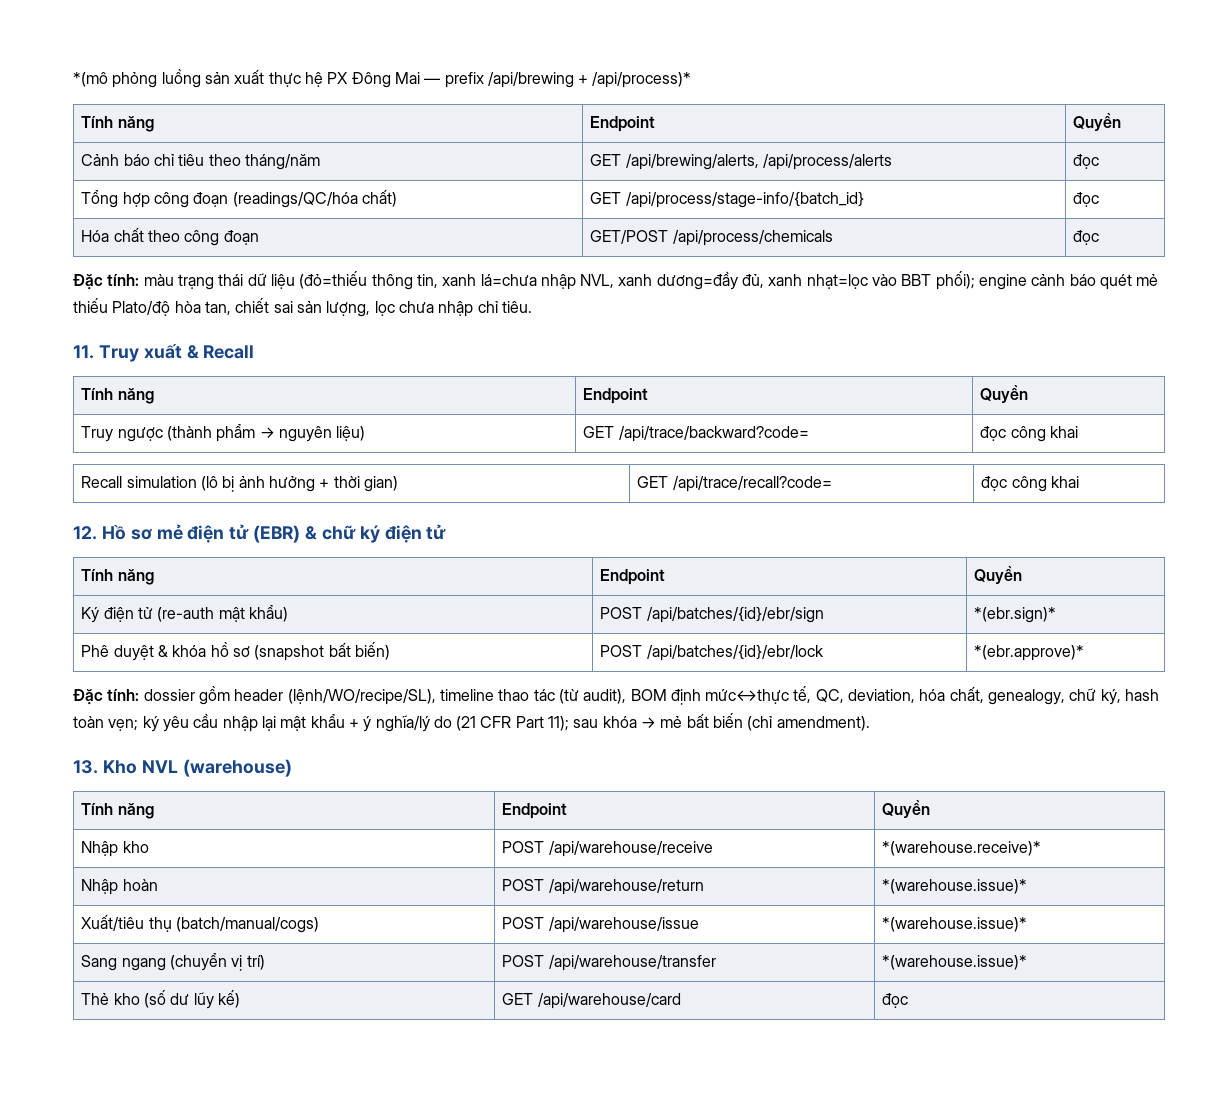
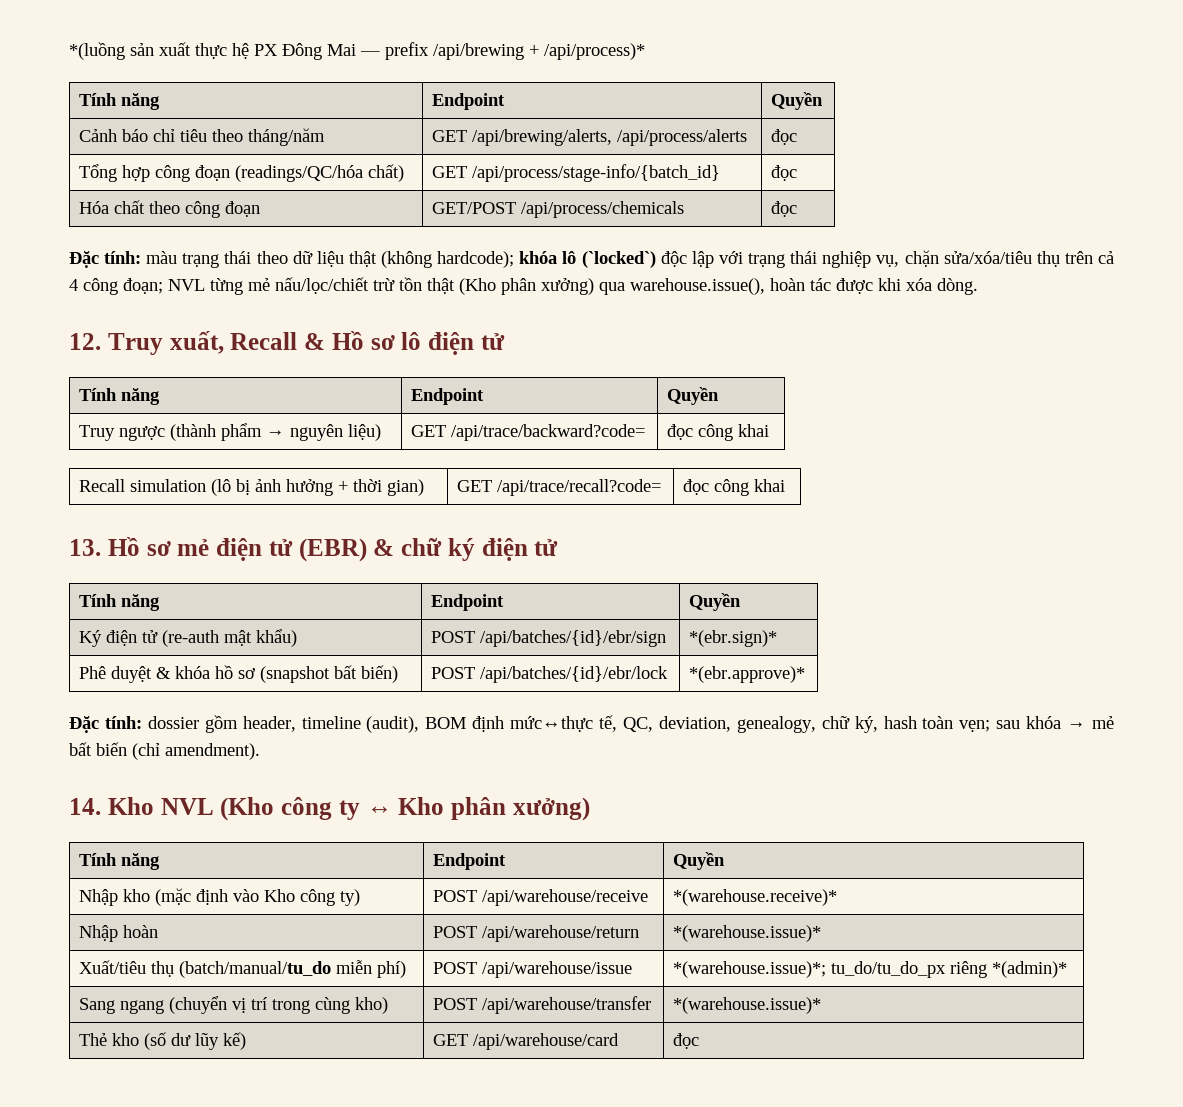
[73,69,201,88] *(mô phỏng luồng -> [69,42,125,60] *(luồng
(244, 280) none -> [256,251,288,264] theo
[299,271,1159,290] [73,298,532,317] [73,343,255,362] (đỏ=thiếu thông tin, xanh lá=chưa nhập NVL, xanh dương=đầy đủ, xanh nhạt=lọc vào BBT phối); engine cảnh báo quét mẻ thiếu Plato/độ hòa tan, chiết sai sản lượng, lọc chưa nhập chỉ tiêu. // 11. Truy xuất & Recall -> [348,250,1114,268] [69,277,978,295] [69,331,505,355] thật (không hardcode); khóa lô (`locked`) độc lập với trạng thái nghiệp vụ, chặn sửa/xóa/tiêu thụ trên cả 4 công đoạn; NVL từng mẻ nấu/lọc/chiết trừ tồn thật (Kho phân xưởng) qua warehouse.issue(), hoàn tác được khi xóa dòng. // 12. Truy xuất, Recall & Hồ sơ lô điện tử
[73,526,97,540] 12. -> [69,539,101,556] 13.
[234,689,627,705] header (lệnh/WO/recipe/SL), timeline thao tác (từ audit), -> [242,716,420,733] header, timeline (audit),
[919,686,984,703] hóa chất, -> (731, 724) none
[142,713,570,732] ký yêu cầu nhập lại mật khẩu + ý nghĩa/lý do (21 CFR Part 11); -> (991, 726) none
[73,760,98,774] 13. -> [69,798,101,815] 14.
[182,759,292,777] (warehouse) -> [220,797,590,821] (Kho công ty ↔ Kho phân xưởng)
(149, 847) none -> [155,888,361,906] (mặc định vào Kho công ty)
[175,917,319,933] (batch/manual/cogs) -> [179,960,407,978] (batch/manual/tu_do miễn phí)
[882,917,1028,932] *(warehouse.issue)* -> [673,961,1068,978] *(warehouse.issue)*; tu_do/tu_do_px riêng *(admin)*
[246,955,265,970] trí) -> [251,997,389,1014] trí trong cùng kho)

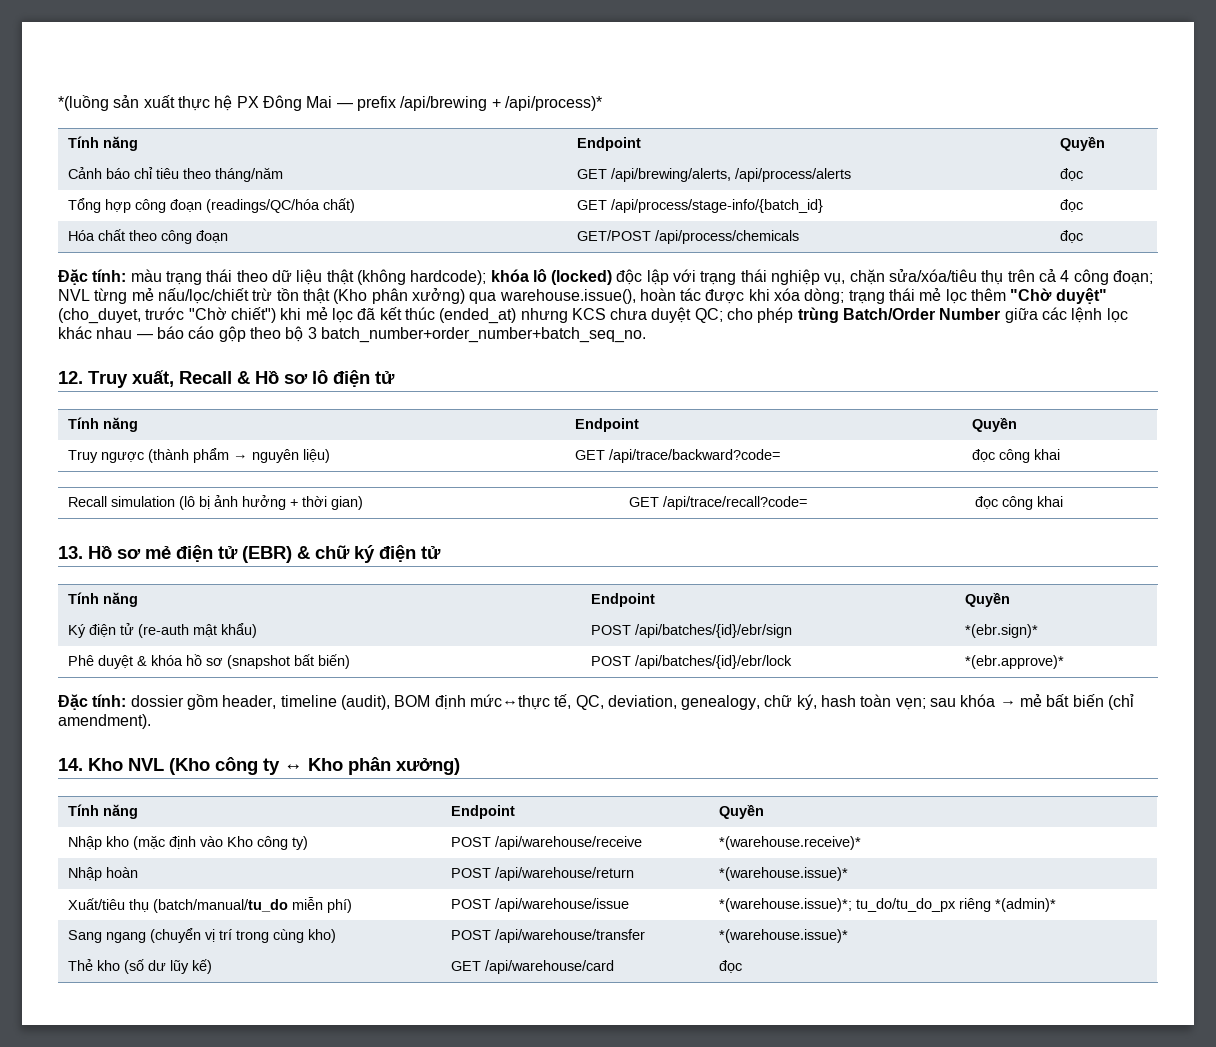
[581,251,656,268] (`locked`) -> [551,270,613,285] (locked)
[937,278,978,295] dòng. -> [804,288,1107,304] [58,307,1128,324] [58,326,646,343] dòng; trạng thái mẻ lọc thêm "Chờ duyệt" (cho_duyet, trước "Chờ chiết") khi mẻ lọc đã kết thúc (ended_at) nhưng KCS chưa duyệt QC; cho phép trùng Batch/Order Number giữa các lệnh lọc khác nhau — báo cáo gộp theo bộ 3 batch_number+order_number+batch_seq_no.

